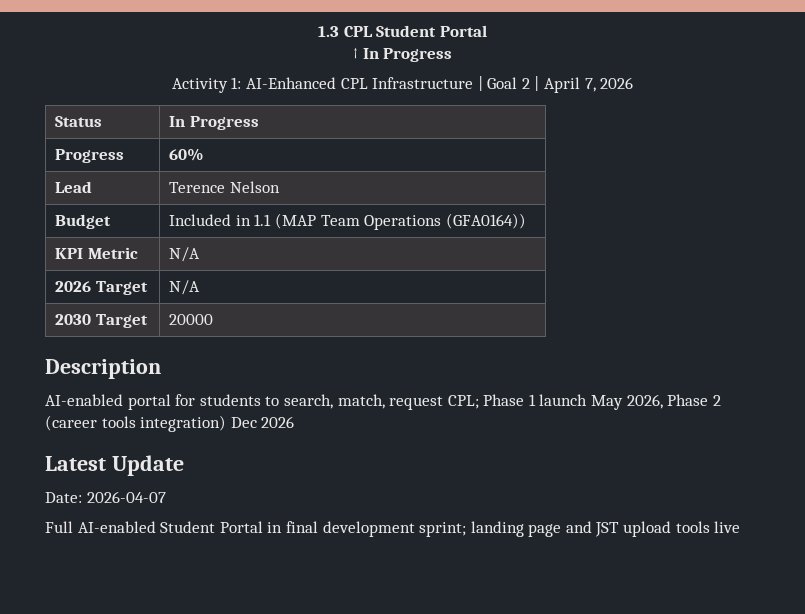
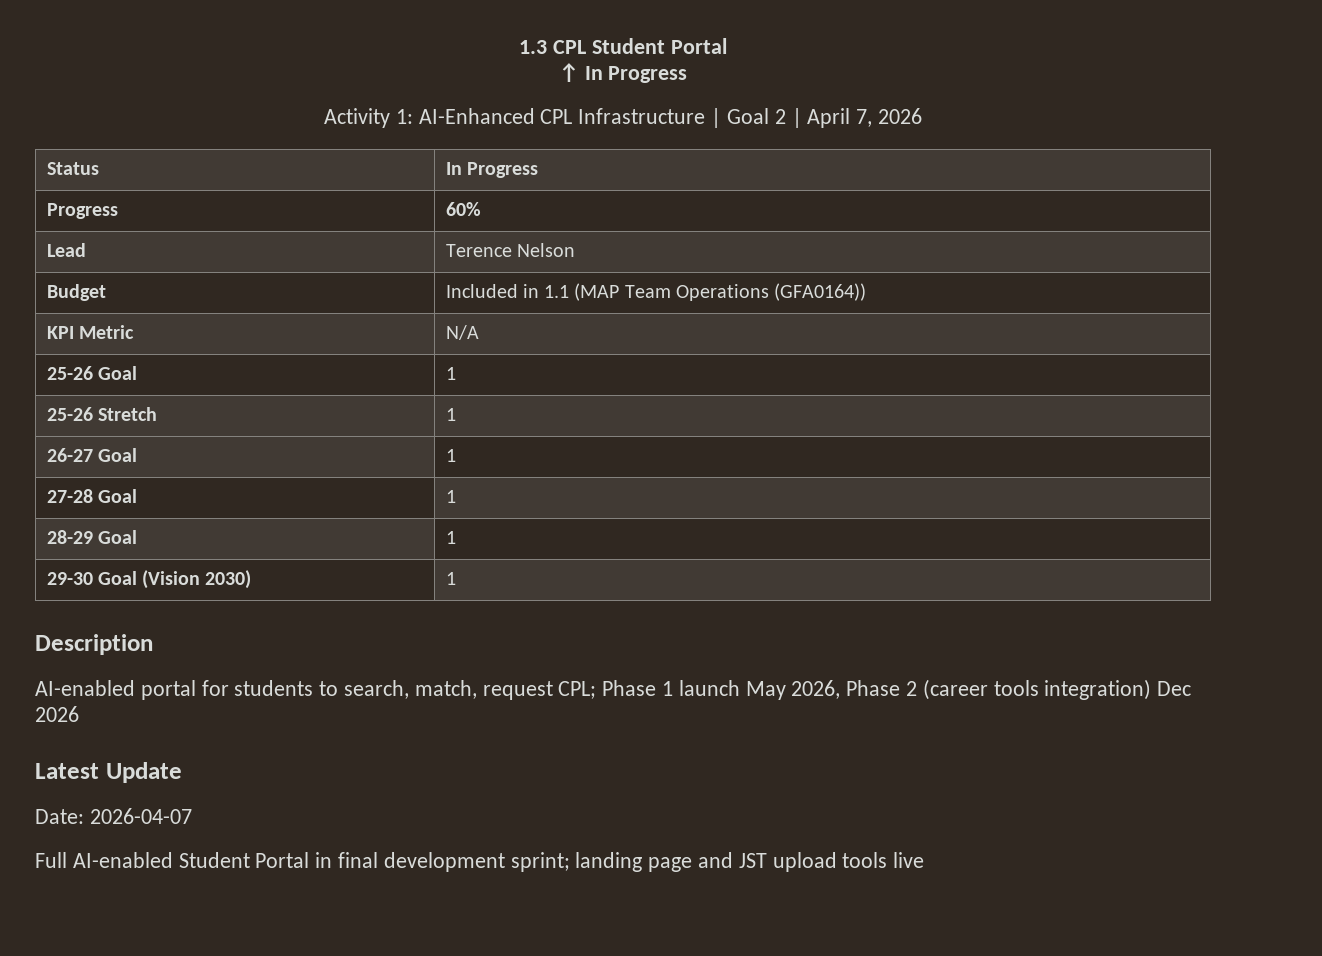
[55,281,148,295] [169,280,201,295] [55,314,148,328] [169,314,214,325] 2026 Target | N/A // 2030 Target | 20000 -> [46,366,137,380] [445,367,456,380] [46,407,157,421] [445,408,456,421] [46,448,137,462] [445,449,456,462] [46,489,137,503] [445,490,456,503] [46,530,137,544] [445,531,456,544] [46,570,252,589] [445,572,456,585] 25-26 Goal | 1 // 25-26 Stretch | 1 // 26-27 Goal | 1 // 27-28 Goal | 1 // 28-29 Goal | 1 // 29-30 Goal (Vision 2030) | 1

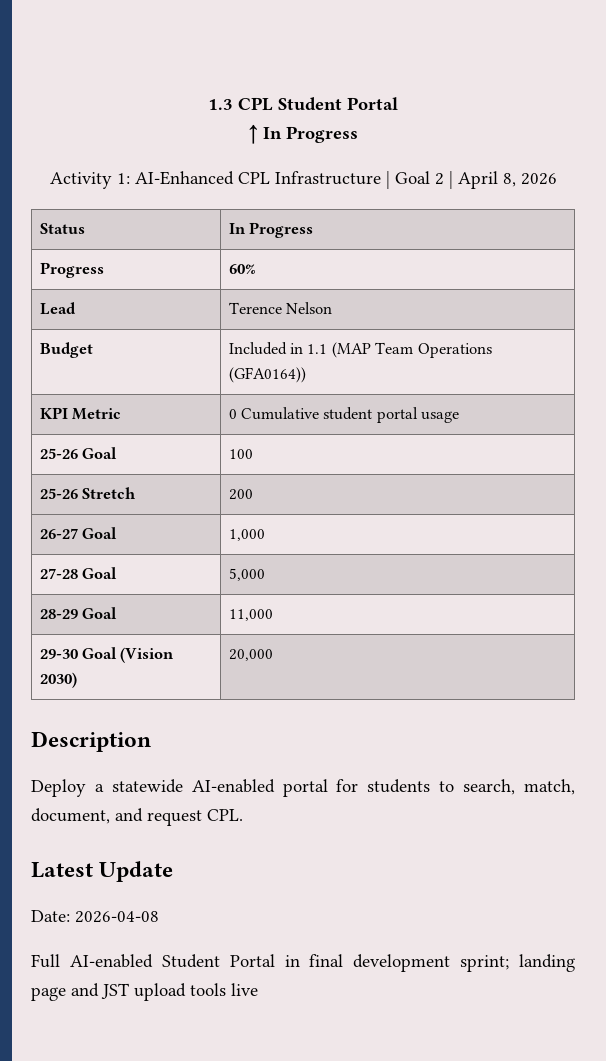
[856,109,873,127] 7, -> [502,173,516,187] 8,
[445,325,479,340] N/A -> [228,407,460,423] 0 Cumulative student portal usage
[445,367,456,380] 1 -> [228,449,253,459] 100
[445,408,456,421] 1 -> [228,489,253,500] 200
[445,449,456,462] 1 -> [228,529,265,541] 1,000
[445,490,456,503] 1 -> [228,568,265,581] 5,000
[445,531,456,544] 1 -> [228,609,273,621] 11,000
[445,572,456,585] 1 -> [228,649,273,661] 20,000
(153, 644) none -> [31,779,183,797] Deploy a statewide
[482,679,1192,700] [35,706,79,722] request CPL; Phase 1 launch May 2026, Phase 2 (career tools integration) Dec 2026 -> [31,808,243,826] document, and request CPL.
[89,808,192,824] 2026-04-07 -> [75,911,159,923] 2026-04-08

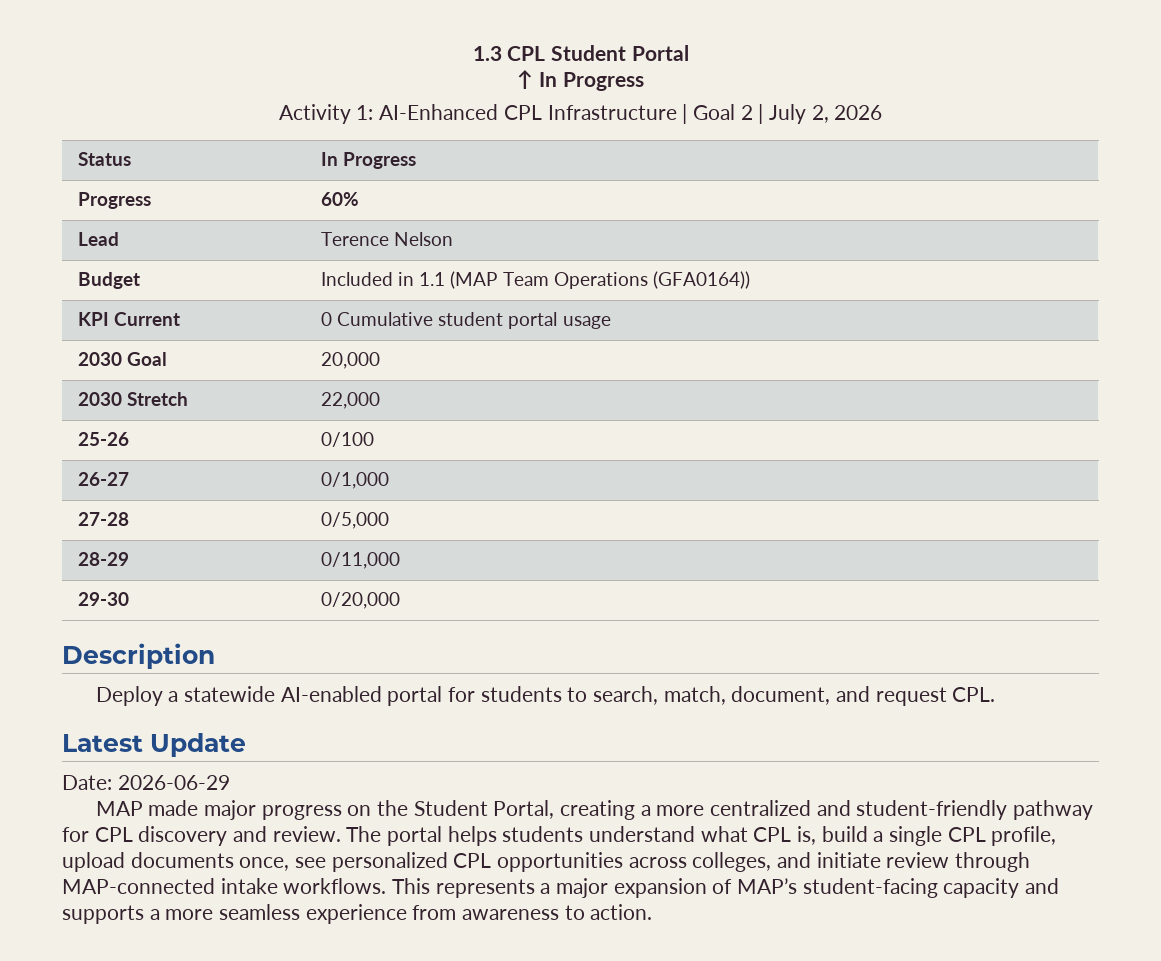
[457,171,516,189] April 8, -> [768,104,829,124] July 2,
[72,408,122,420] Metric -> [114,312,181,326] Current
[39,447,118,459] [228,449,253,459] [39,487,137,499] [228,489,253,500] 25-26 Goal | 100 // 25-26 Stretch | 200 -> [78,352,168,366] [321,352,381,369] [78,392,189,406] [321,392,381,409] [78,432,130,446] [321,432,375,447] 2030 Goal | 20,000 // 2030 Stretch | 22,000 // 25-26 | 0/100
[82,527,118,539] [228,529,265,541] Goal | 1,000 -> [321,472,390,489] | 0/1,000
[82,567,118,579] [228,568,265,581] Goal | 5,000 -> [321,512,390,529] | 0/5,000
[82,607,118,619] [228,609,273,621] Goal | 11,000 -> [321,552,401,569] | 0/11,000
[82,647,175,663] [39,672,77,688] [228,649,273,661] Goal (Vision 2030) | 20,000 -> [321,592,401,609] | 0/20,000
[75,911,159,923] [31,954,575,972] [31,983,258,1001] 2026-04-08 // Full AI-enabled Student Portal in final development sprint; landing page and JST upload tools live -> [117,775,230,790] [95,800,1094,820] [62,826,1057,846] [62,852,1031,872] [62,878,1060,898] [62,904,653,924] 2026-06-29 // MAP made major progress on the Student Portal, creating a more centralized and student-friendly pathway for CPL discovery and review. The portal helps students understand what CPL is, build a single CPL profile, upload documents once, see personalized CPL opportunities across colleges, and initiate review through MAP-connected intake workflows. This represents a major expansion of MAP’s student-facing capacity and supports a more seamless experience from awareness to action.

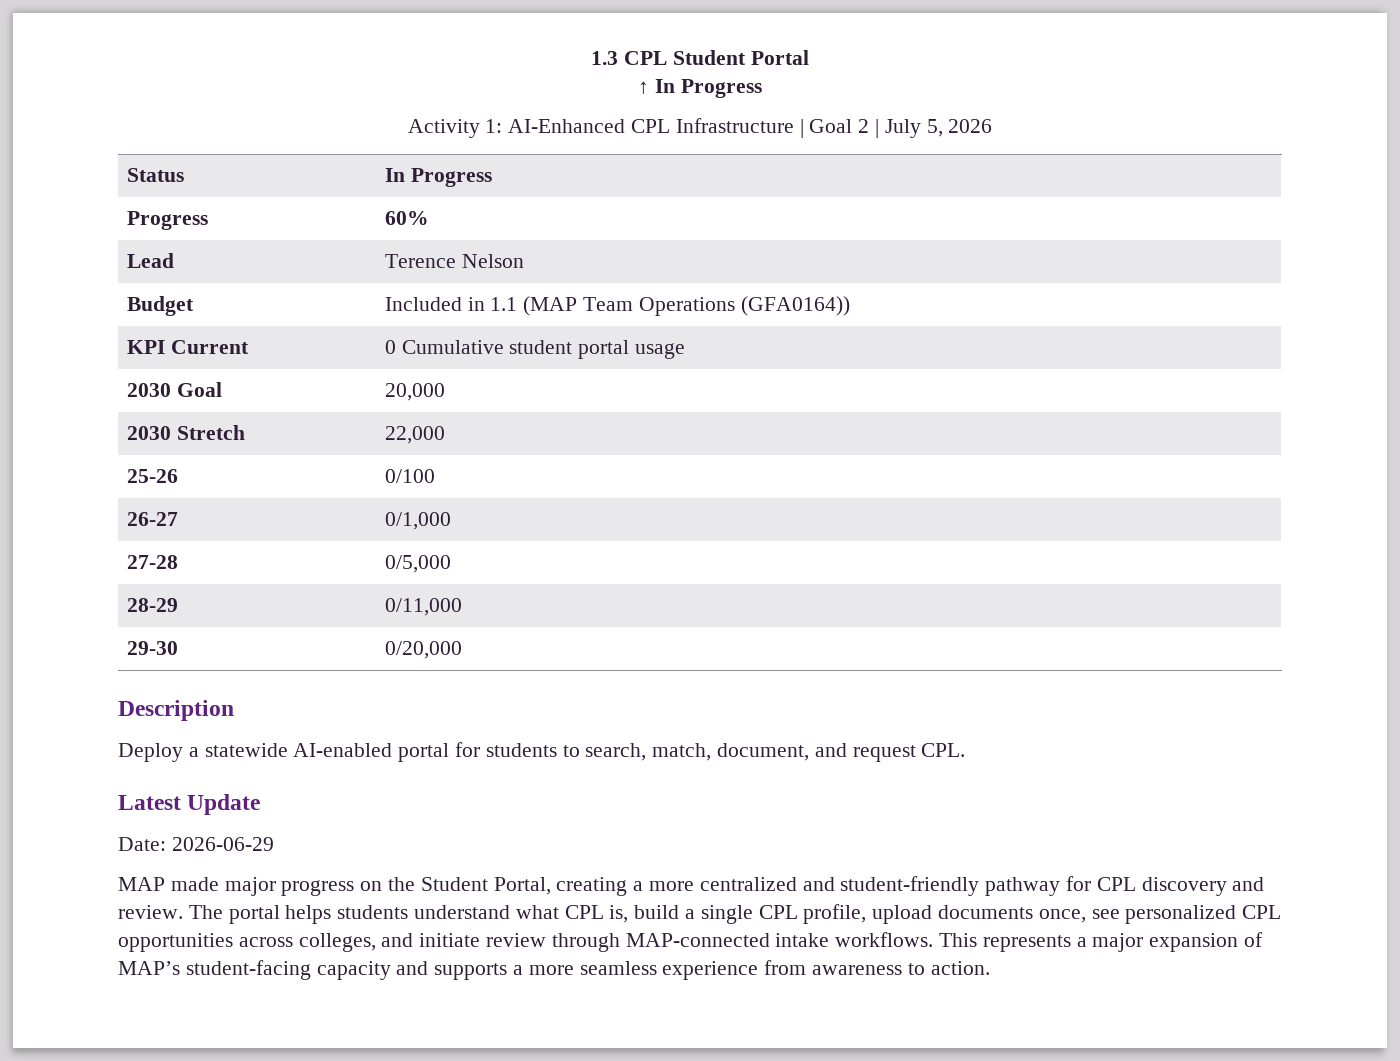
[811,105,829,123] 2, -> [926,119,943,137] 5,

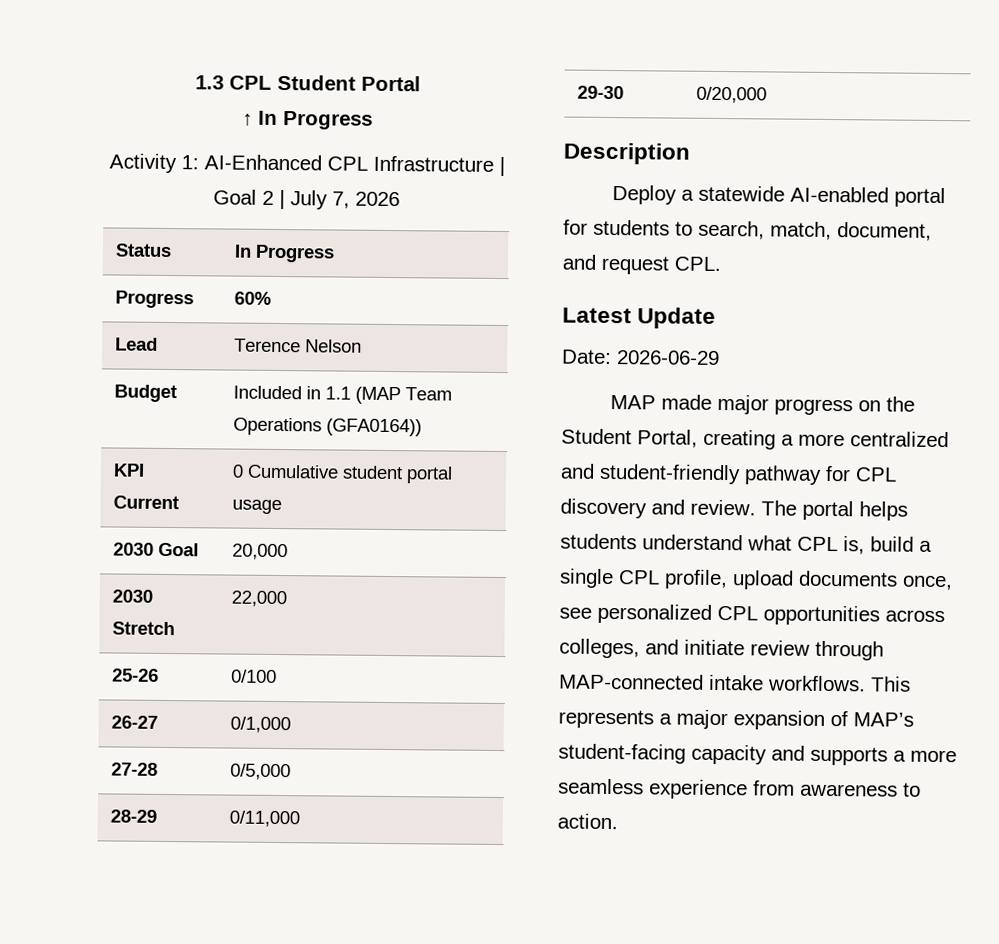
[926,119,943,137] 5, -> [332,191,350,209] 7,

